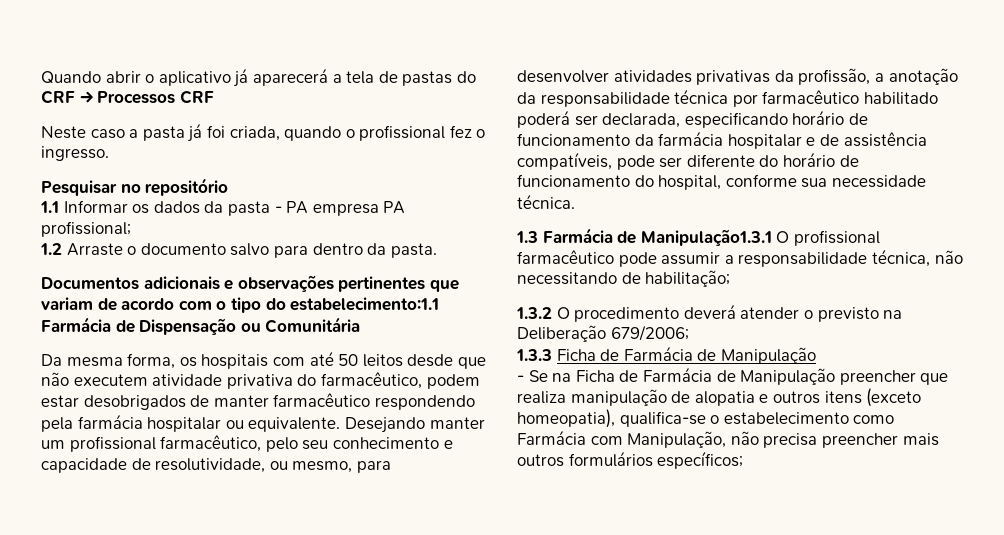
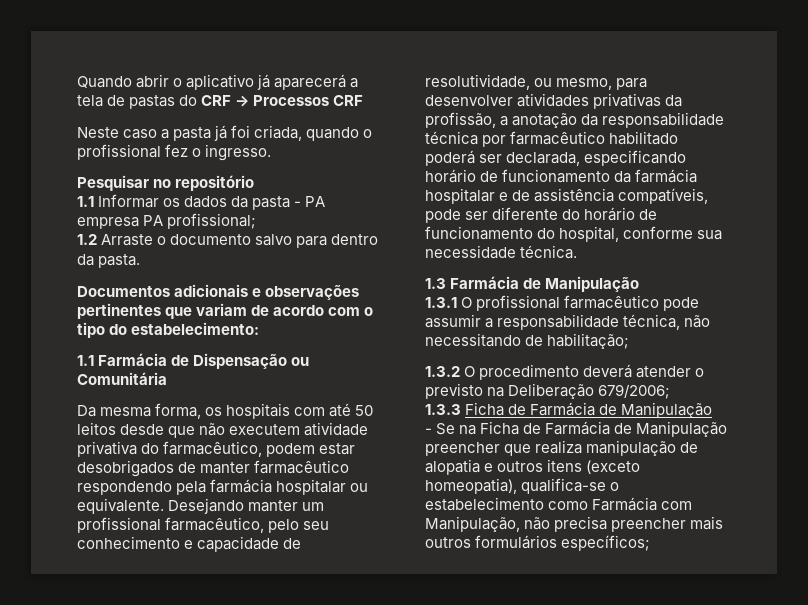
[290,297,440,311] estabelecimento:1.1 -> [131,322,260,335] [77,355,94,366] estabelecimento: // 1.1
[640,229,772,246] Manipulação1.3.1 -> [545,276,640,292] [425,297,457,308] Manipulação // 1.3.1

